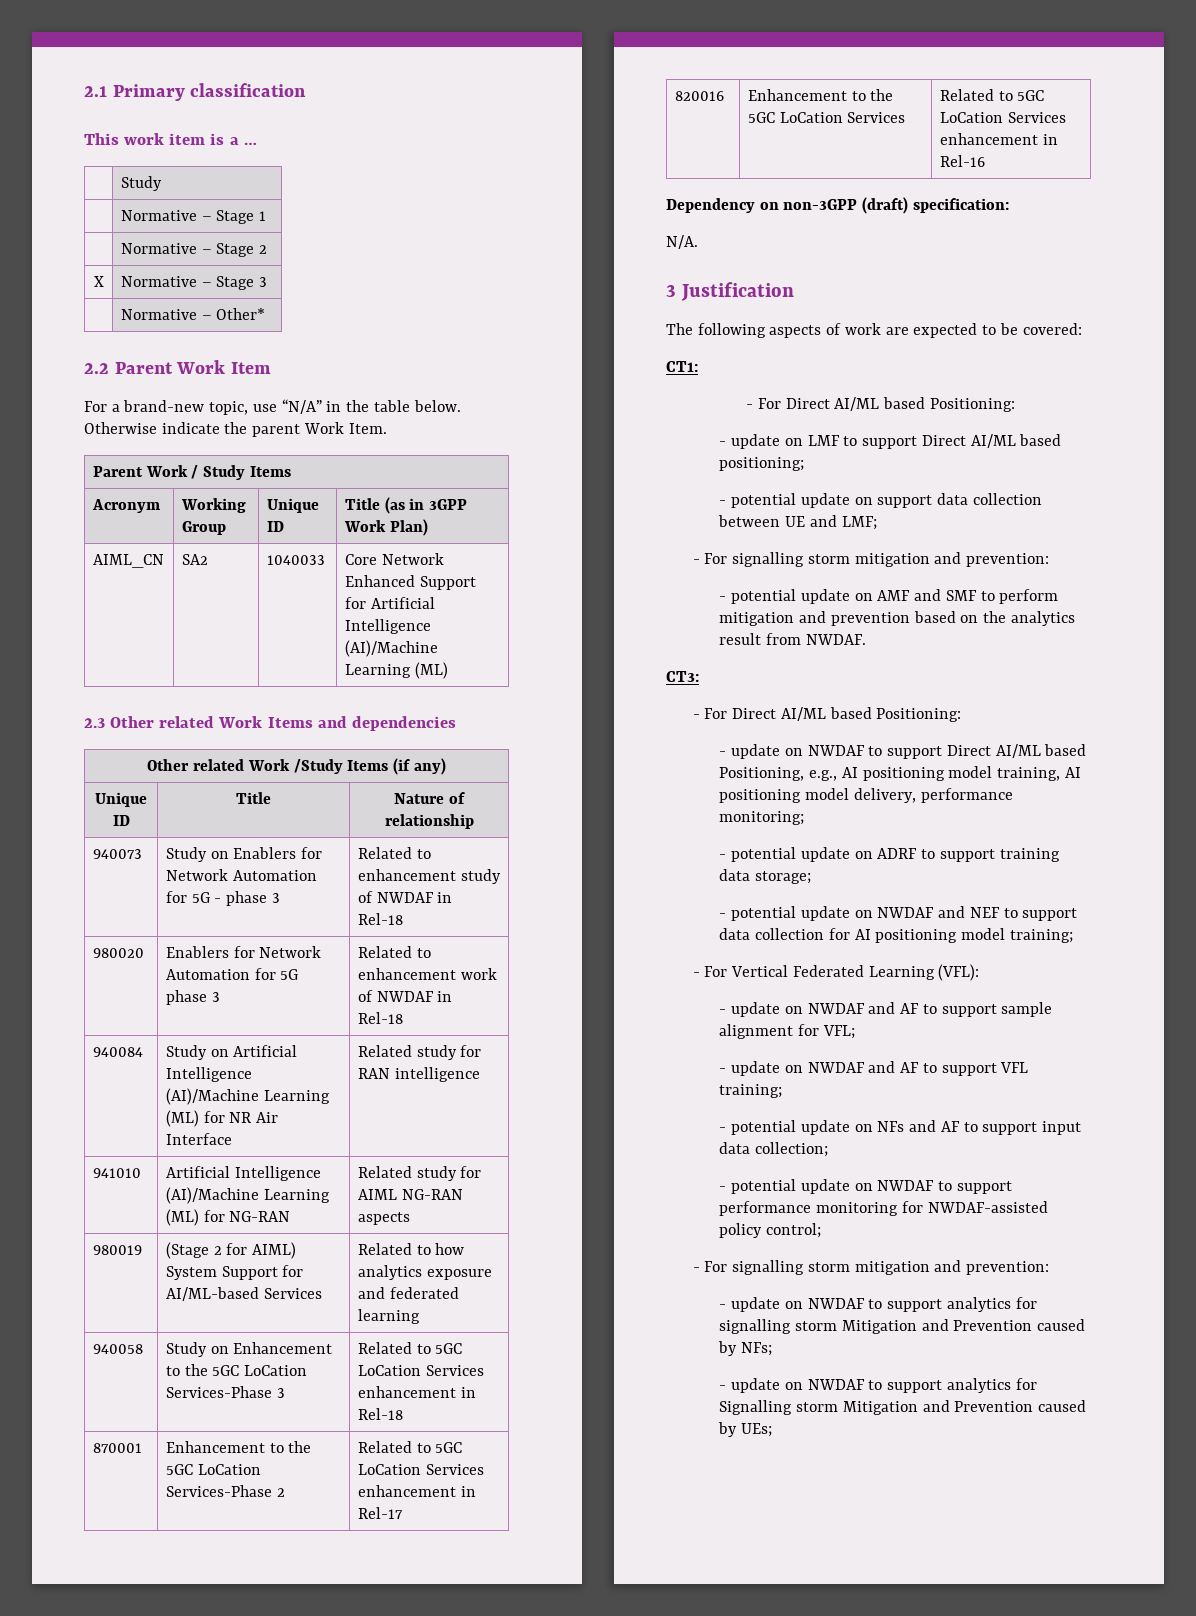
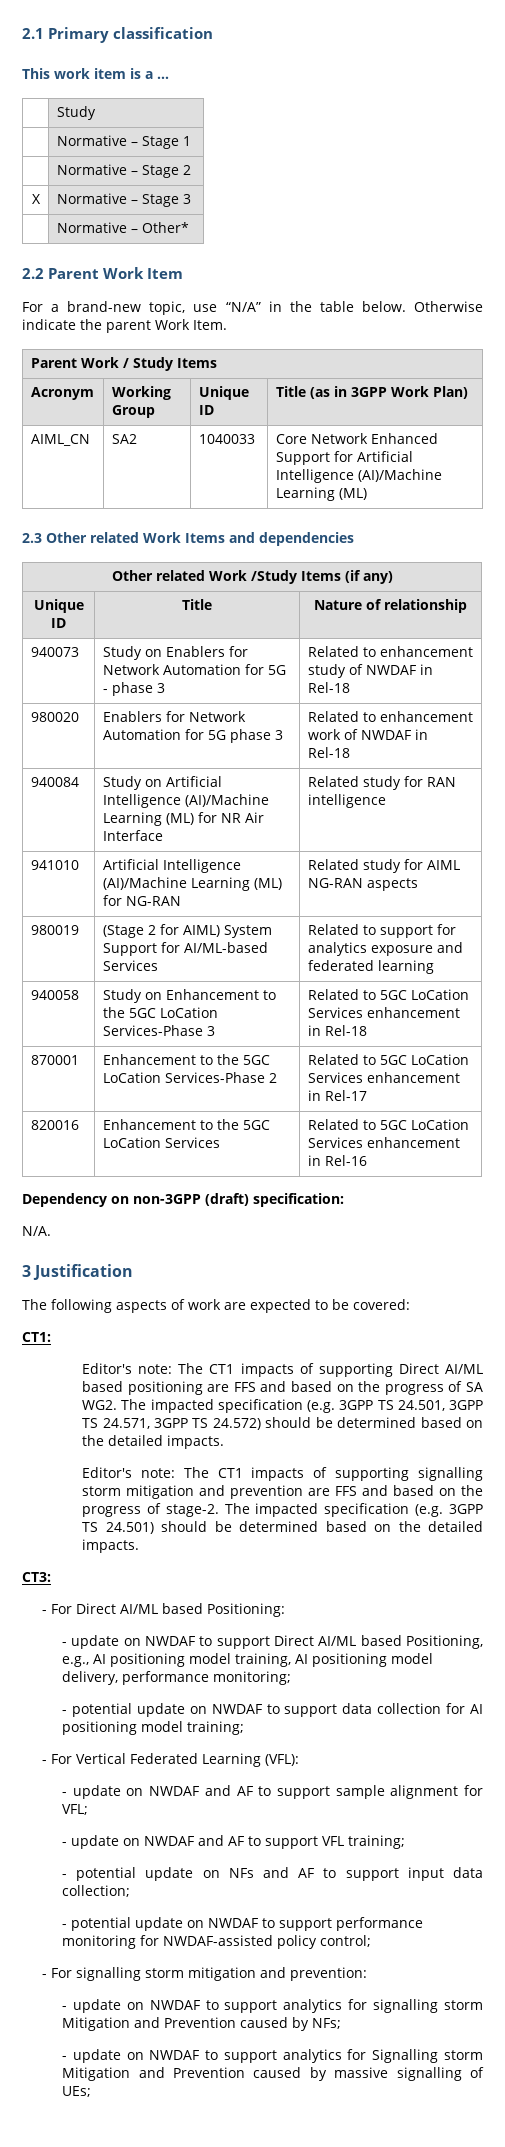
[435,1243,465,1255] how -> [379,924,456,938] support for
[746,397,1015,412] [719,434,1062,449] [719,457,805,471] [719,493,1042,508] [718,515,877,530] [692,552,1050,567] [719,589,1059,604] [719,611,1075,626] [719,633,866,645] - For Direct AI/ML based Positioning: // - update on LMF to support Direct AI/ML based positioning; // - potential update on support data collection between UE and LMF; // - For signalling storm mitigation and prevention: // - potential update on AMF and SMF to perform mitigation and prevention based on the analytics result from NWDAF. -> [82,1363,483,1377] [82,1381,484,1395] [82,1399,483,1413] [82,1417,483,1430] [82,1435,225,1449] [82,1467,483,1481] [82,1485,483,1499] [82,1503,483,1517] [82,1521,483,1534] [82,1539,140,1553] Editor's note: The CT1 impacts of supporting Direct AI/ML based positioning are FFS and based on the progress of SA WG2. The impacted specification (e.g. 3GPP TS 24.501, 3GPP TS 24.571, 3GPP TS 24.572) should be determined based on the detailed impacts. // Editor's note: The CT1 impacts of supporting signalling storm mitigation and prevention are FFS and based on the progress of stage-2. The impacted specification (e.g. 3GPP TS 24.501) should be determined based on the detailed impacts.
[719,847,1060,862] [719,869,812,884] [719,906,1000,921] // - potential update on ADRF to support training data storage; // - potential update on NWDAF and NEF -> [62,1703,262,1717] // - potential update on NWDAF
(738, 1429) none -> [334,2067,485,2081] massive signalling of

